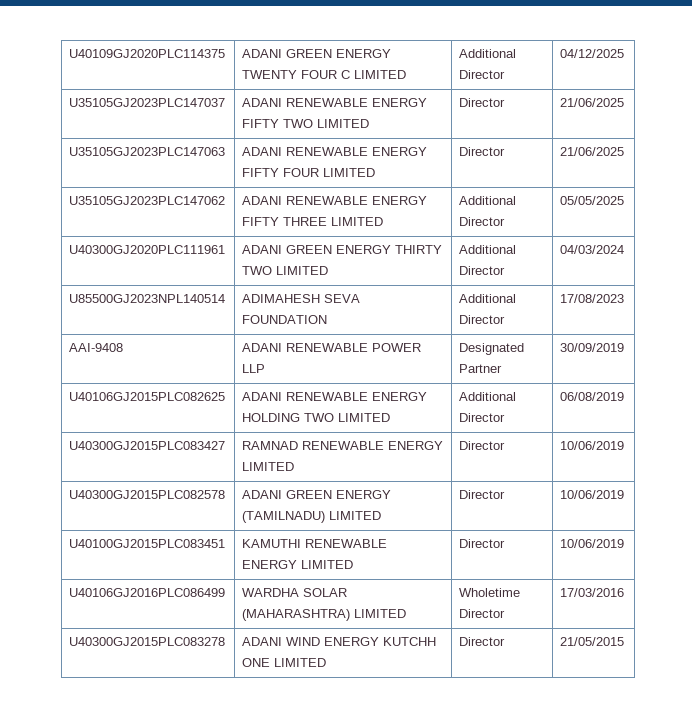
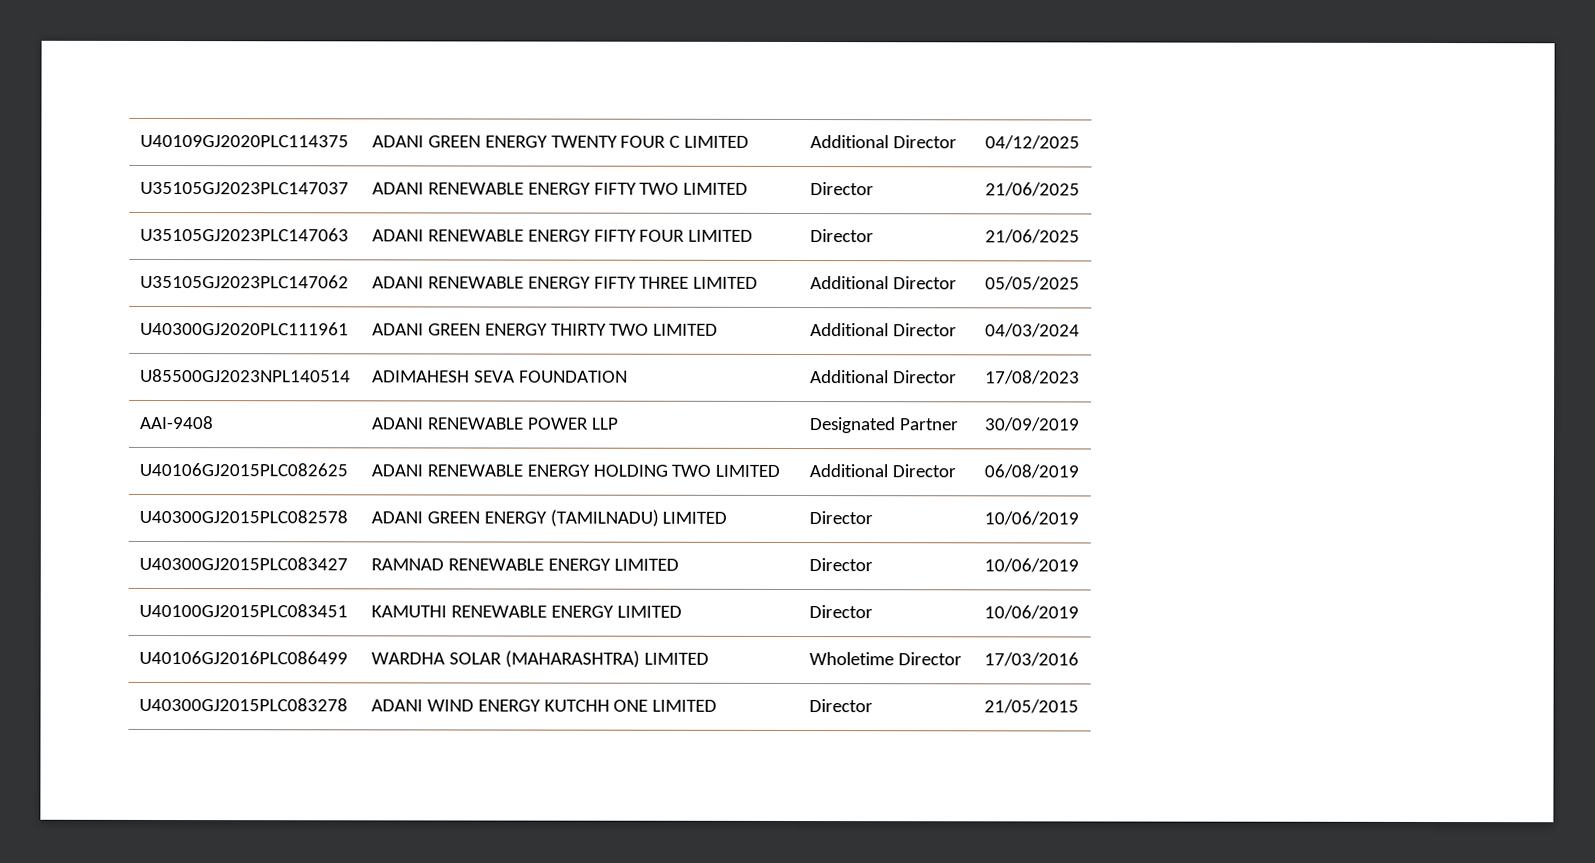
[69,441,226,450] [242,441,444,450] [242,462,295,471] [459,441,506,450] [560,441,625,450] [69,490,226,499] [242,490,392,499] [242,511,326,523] U40300GJ2015PLC083427 | RAMNAD RENEWABLE ENERGY LIMITED | Director | 10/06/2019 // U40300GJ2015PLC082578 | ADANI GREEN ENERGY (TAMILNADU) -> [138,509,348,524] [370,509,728,527] [808,511,873,525] [983,511,1079,526] [138,556,348,571] [370,558,611,571] U40300GJ2015PLC082578 | ADANI GREEN ENERGY (TAMILNADU) LIMITED | Director | 10/06/2019 // U40300GJ2015PLC083427 | RAMNAD RENEWABLE ENERGY

